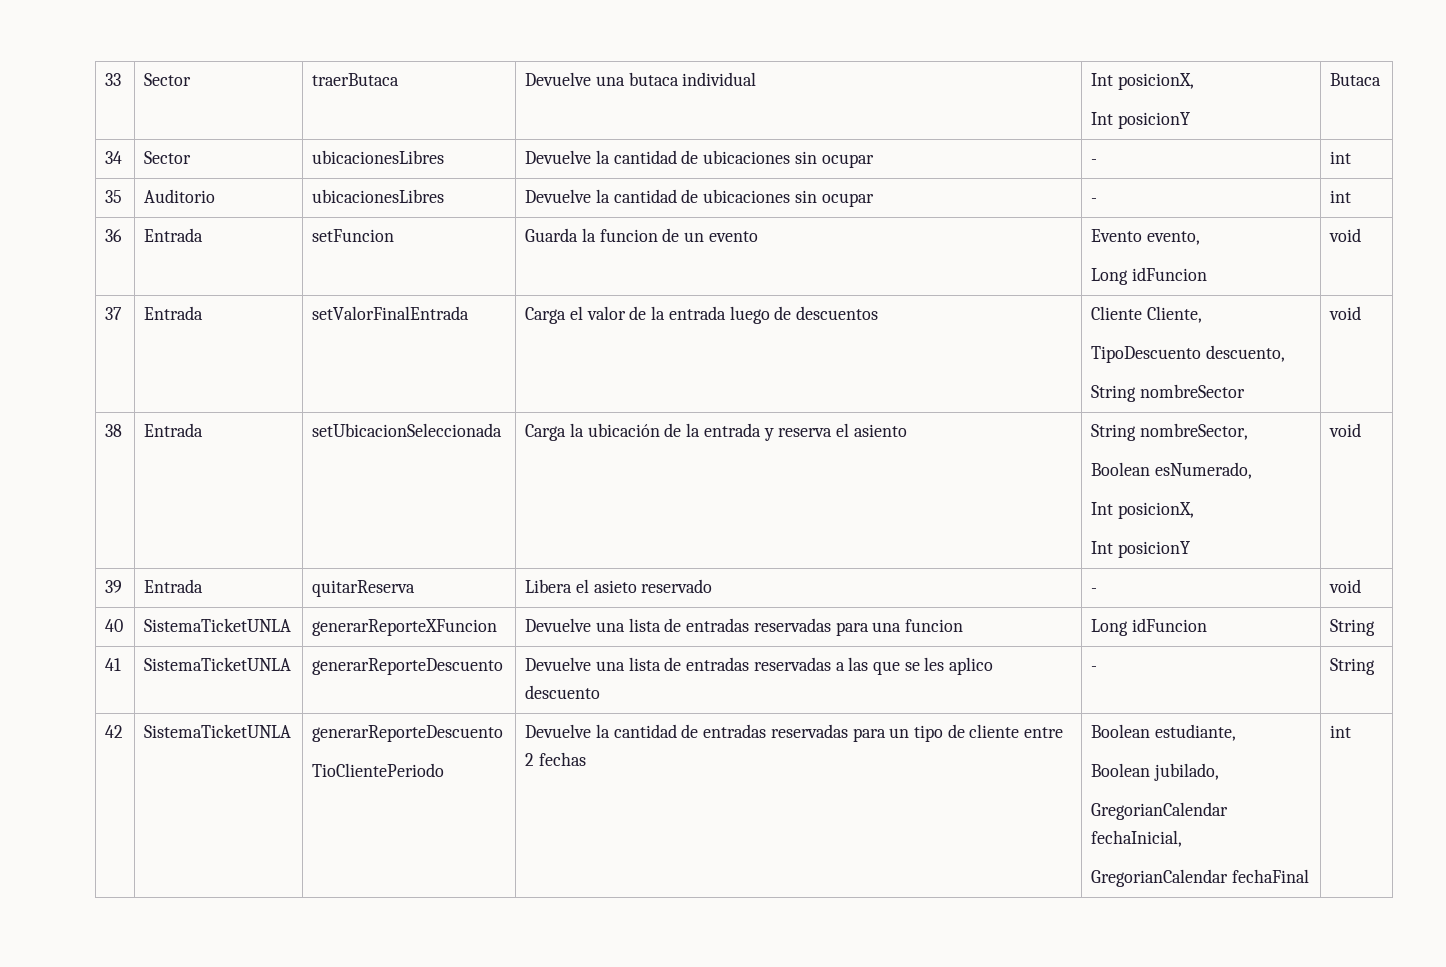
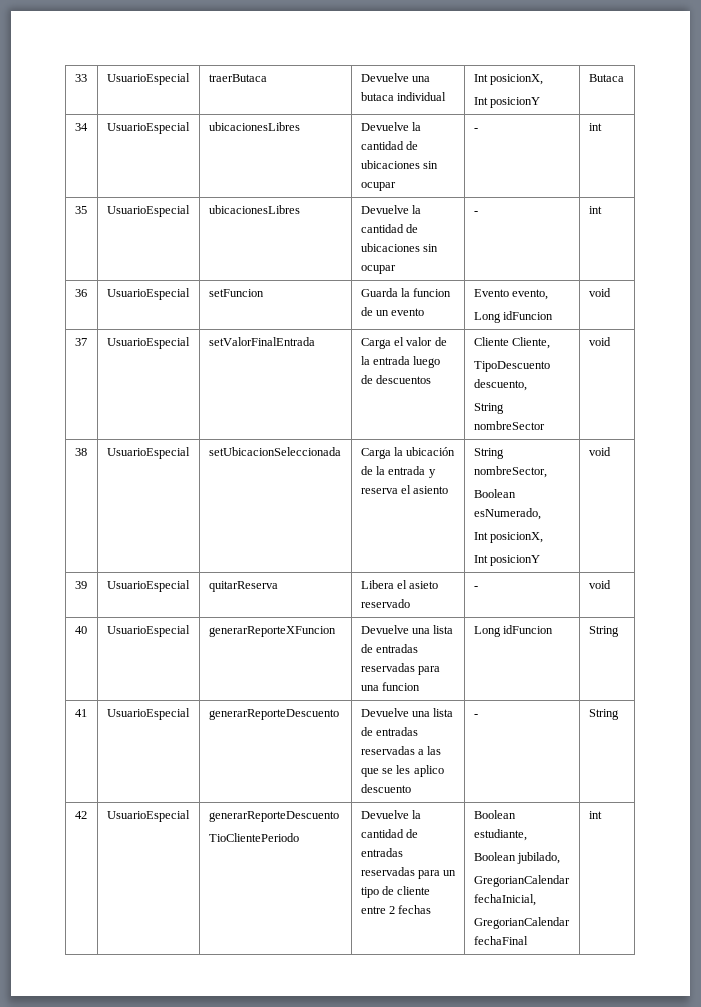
[144,73,192,86] Sector -> [106,73,190,85] UsuarioEspecial
[144,151,192,164] Sector -> [106,122,190,134] UsuarioEspecial
[144,189,216,203] Auditorio -> [106,205,190,217] UsuarioEspecial
[144,228,204,242] Entrada -> [106,288,190,300] UsuarioEspecial
[144,306,204,320] Entrada -> [106,337,190,349] UsuarioEspecial
[144,423,204,437] Entrada -> [106,447,190,459] UsuarioEspecial
[144,579,204,593] Entrada -> [106,580,190,592] UsuarioEspecial
[144,618,292,632] SistemaTicketUNLA -> [106,625,190,637] UsuarioEspecial
[144,657,292,671] SistemaTicketUNLA -> [106,708,190,720] UsuarioEspecial
[144,724,292,738] SistemaTicketUNLA -> [106,810,190,822] UsuarioEspecial

